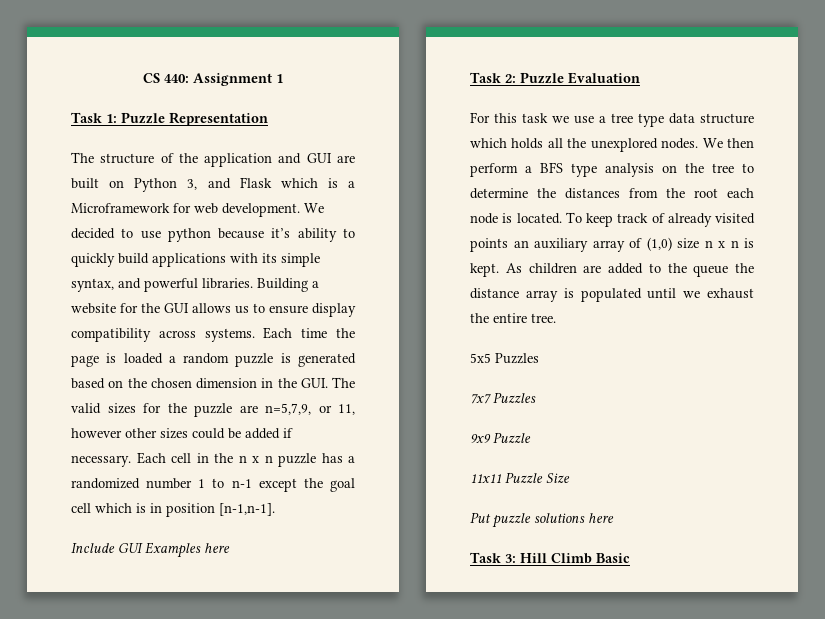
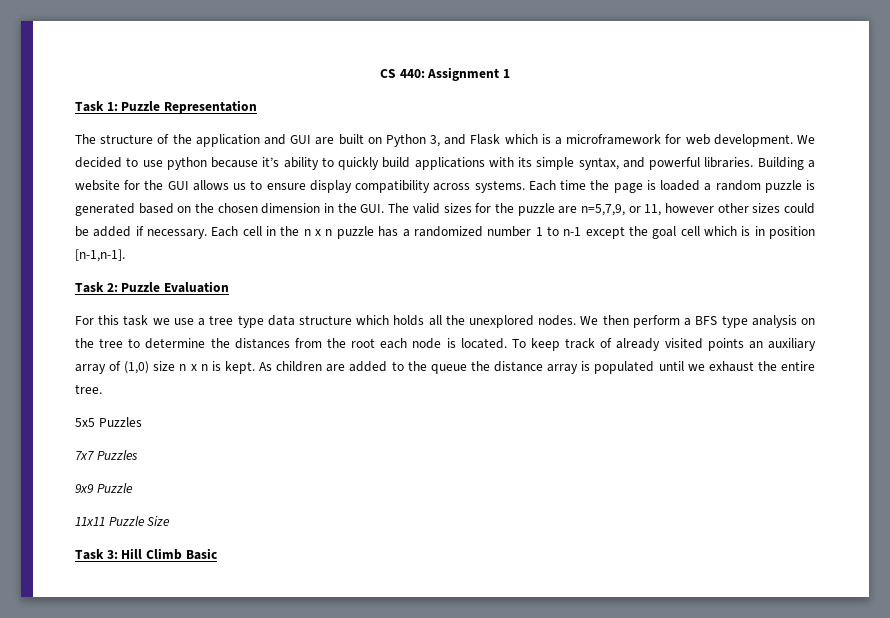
[71,203,170,213] Microframework -> [566,134,662,145] microframework
[71,542,230,558] // Include GUI Examples here -> (125, 255) none
[470,512,614,528] // Put puzzle solutions here -> (171, 521) none

